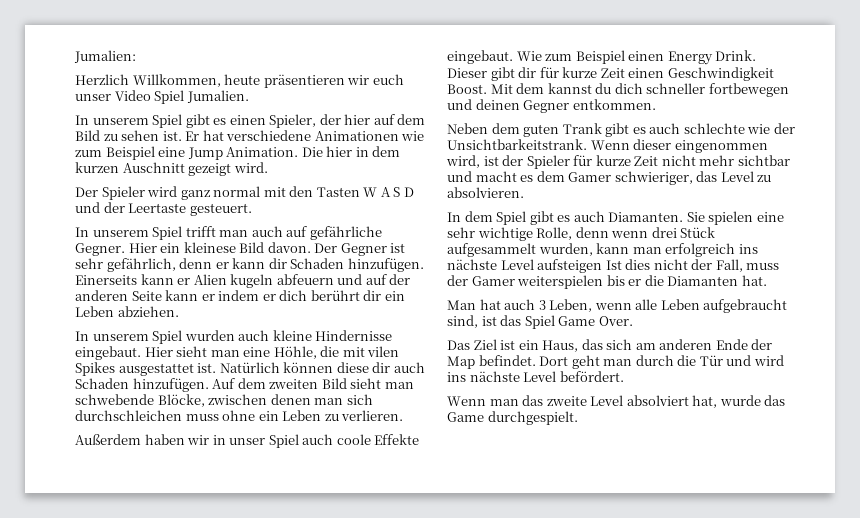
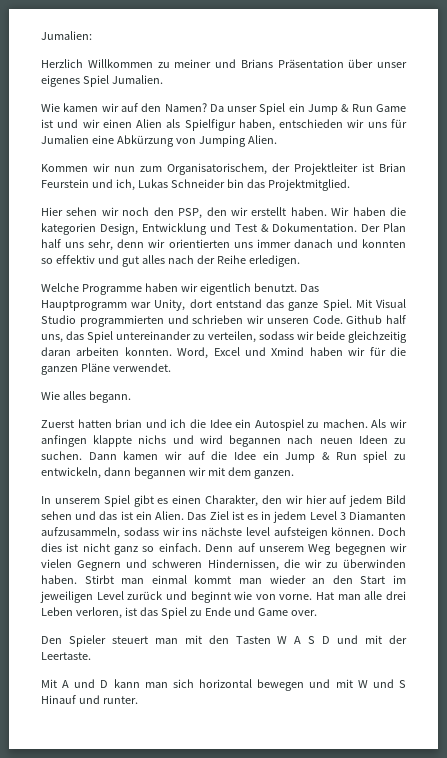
[132,74,404,88] [75,90,249,104] Willkommen, heute präsentieren wir euch unser Video Spiel Jumalien. -> [87,59,407,68] [41,75,163,87] [41,103,407,115] [41,119,407,131] [41,135,277,147] [41,163,406,175] [41,179,350,191] [41,207,407,219] [41,223,406,235] [41,239,406,251] [41,255,300,267] [41,283,319,295] [41,299,407,311] [41,315,406,327] [41,331,407,343] [41,347,406,359] [41,363,171,375] [41,391,131,403] [41,419,407,431] [41,435,407,447] [41,451,406,463] [41,467,294,479] Willkommen zu meiner und Brians Präsentation über unser eigenes Spiel Jumalien. // Wie kamen wir auf den Namen? Da unser Spiel ein Jump & Run Game ist und wir einen Alien als Spielfigur haben, entschieden wir uns für Jumalien eine Abkürzung von Jumping Alien. // Kommen wir nun zum Organisatorischem, der Projektleiter ist Brian Feurstein und ich, Lukas Schneider bin das Projektmitglied. // Hier sehen wir noch den PSP, den wir erstellt haben. Wir haben die kategorien Design, Entwicklung und Test & Dokumentation. Der Plan half uns sehr, denn wir orientierten uns immer danach und konnten so effektiv und gut alles nach der Reihe erledigen. // Welche Programme haben wir eigentlich benutzt. Das Hauptprogramm war Unity, dort entstand das ganze Spiel. Mit Visual Studio programmierten und schrieben wir unseren Code. Github half uns, das Spiel untereinander zu verteilen, sodass wir beide gleichzeitig daran arbeiten konnten. Word, Excel und Xmind haben wir für die ganzen Pläne verwendet. // Wie alles begann. // Zuerst hatten brian und ich die Idee ein Autospiel zu machen. Als wir anfingen klappte nichs und wird begannen nach neuen Ideen zu suchen. Dann kamen wir auf die Idee ein Jump & Run spiel zu entwickeln, dann begannen wir mit dem ganzen.
[269,114,426,128] [75,130,425,141] [75,146,401,160] [75,162,268,176] [75,186,261,200] Spieler, der hier auf dem Bild zu sehen ist. Er hat verschiedene Animationen wie zum Beispiel eine Jump Animation. Die hier in dem kurzen Auschnitt gezeigt wird. // Der Spieler wird ganz normal -> [205,495,406,507] [41,511,407,523] [41,527,406,539] [41,543,408,555] [41,559,406,571] [41,575,407,584] [40,591,406,603] [41,607,317,619] [41,635,178,647] Charakter, den wir hier auf jedem Bild sehen und das ist ein Alien. Das Ziel ist es in jedem Level 3 Diamanten aufzusammeln, sodass wir ins nächste level aufsteigen können. Doch dies ist nicht ganz so einfach. Denn auf unserem Weg begegnen wir vielen Gegnern und schweren Hindernissen, die wir zu überwinden haben. Stirbt man einmal kommt man wieder an den Start im jeweiligen Level zurück und beginnt wie von vorne. Hat man alle drei Leben verloren, ist das Spiel zu Ende und Game over. // Den Spieler steuert man
[103,202,252,216] [75,226,382,240] [75,242,406,256] [75,258,424,272] [75,274,411,288] [75,290,405,301] [75,306,179,317] [75,330,393,344] [75,346,400,360] [75,362,425,376] [75,378,414,392] [75,394,373,407] [75,410,404,421] [75,434,420,448] [447,50,757,65] [447,67,774,81] [447,83,789,97] [447,99,656,113] [447,123,795,137] [447,139,768,153] [446,155,790,169] [447,171,772,185] [447,187,524,198] [447,211,784,225] [447,227,716,241] [447,243,758,257] [447,259,780,273] [447,275,767,289] [447,299,788,313] [447,315,633,329] [447,339,773,352] [447,355,784,369] [447,371,624,382] [447,395,786,408] [447,411,578,425] der Leertaste gesteuert. // In unserem Spiel trifft man auch auf gefährliche Gegner. Hier ein kleinese Bild davon. Der Gegner ist sehr gefährlich, denn er kann dir Schaden hinzufügen. Einerseits kann er Alien kugeln abfeuern und auf der anderen Seite kann er indem er dich berührt dir ein Leben abziehen. // In unserem Spiel wurden auch kleine Hindernisse eingebaut. Hier sieht man eine Höhle, die mit vilen Spikes ausgestattet ist. Natürlich können diese dir auch Schaden hinzufügen. Auf dem zweiten Bild sieht man schwebende Blöcke, zwischen denen man sich durchschleichen muss ohne ein Leben zu verlieren. // Außerdem haben wir in unser Spiel auch coole Effekte eingebaut. Wie zum Beispiel einen Energy Drink. Dieser gibt dir für kurze Zeit einen Geschwindigkeit Boost. Mit dem kannst du dich schneller fortbewegen und deinen Gegner entkommen. // Neben dem guten Trank gibt es auch schlechte wie der Unsichtbarkeitstrank. Wenn dieser eingenommen wird, ist der Spieler für kurze Zeit nicht mehr sichtbar und macht es dem Gamer schwieriger, das Level zu absolvieren. // In dem Spiel gibt es auch Diamanten. Sie spielen eine sehr wichtige Rolle, denn wenn drei Stück aufgesammelt wurden, kann man erfolgreich ins nächste Level aufsteigen Ist dies nicht der Fall, muss der Gamer weiterspielen bis er die Diamanten hat. // Man hat auch 3 Leben, wenn alle Leben aufgebraucht sind, ist das Spiel Game Over. // Das Ziel ist ein Haus, das sich am anderen Ende der Map befindet. Dort geht man durch die Tür und wird ins nächste Level befördert. // Wenn man das zweite Level absolviert hat, wurde das Game durchgespielt. -> [365,635,407,644] [41,652,91,660] [41,679,406,691] [41,695,138,704] mit der Leertaste. // Mit A und D kann man sich horizontal bewegen und mit W und S Hinauf und runter.

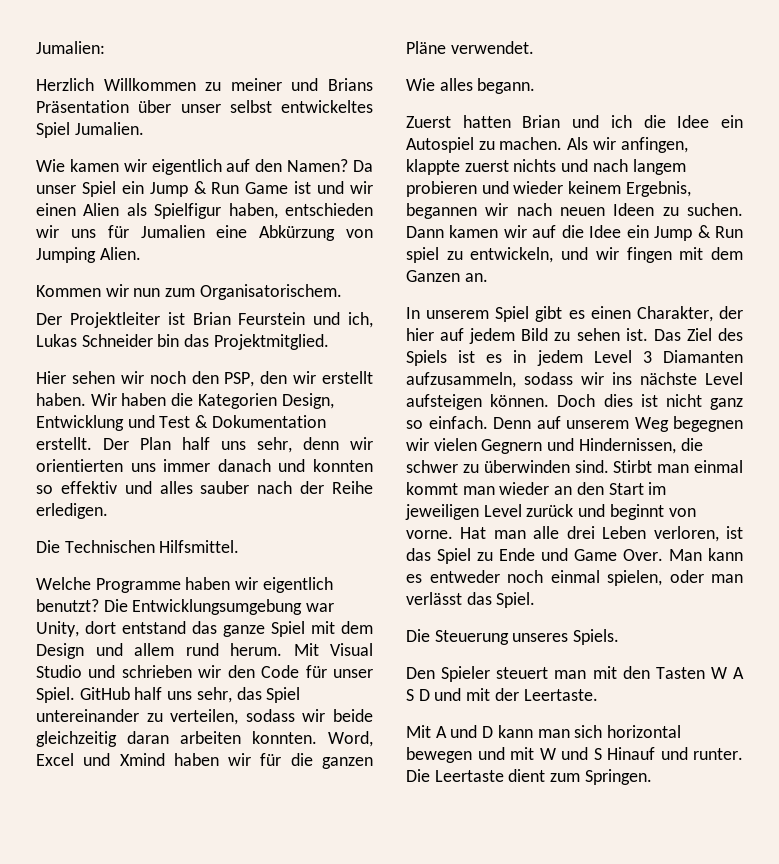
[41,75,80,87] eigenes -> [229,100,373,113] selbst entwickeltes
(119, 107) none -> [151,159,222,175] eigentlich
[167,163,290,175] Organisatorischem, der -> [199,284,342,300] [36,313,62,325] Organisatorischem. // Der
[41,223,96,235] kategorien -> [197,393,277,409] Kategorien
[272,223,357,232] Dokumentation. -> [211,415,326,428] [36,437,92,450] Dokumentation erstellt.
[121,255,165,267] gut alles -> [159,481,250,494] alles sauber
(300, 261) none -> [36,540,240,553] // Die Technischen Hilfsmittel.
[253,283,319,292] [41,300,127,311] benutzt. Das Hauptprogramm -> [36,599,303,615] benutzt? Die Entwicklungsumgebung
[322,299,352,311] Spiel. -> [271,621,373,637] [36,643,282,659] Spiel mit dem Design und allem rund herum.
[79,315,164,327] programmierten -> (82, 671) none
[266,315,406,324] [41,334,63,343] unseren Code. Github half uns, -> [227,665,374,678] [36,687,232,703] den Code für unser Spiel. GitHub half uns sehr,
[115,419,143,428] brian -> [522,115,561,128] Brian
[41,435,282,447] anfingen klappte nichs und wird begannen -> [620,137,688,153] [406,159,686,175] [406,181,691,197] [406,203,509,219] anfingen, klappte zuerst nichts und nach langem probieren und wieder keinem Ergebnis, begannen wir
[103,467,294,479] dann begannen wir mit dem ganzen. -> [561,247,743,263] [406,270,488,282] und wir fingen mit dem Ganzen an.
[261,495,303,504] den wir -> [719,306,743,319] der
[41,511,229,520] sehen und das ist ein Alien. Das Ziel -> [554,328,743,341] [406,350,447,366] zu sehen ist. Das Ziel des Spiels
[245,527,270,536] level -> [705,372,743,385] Level
[152,559,203,568] schweren -> (575, 444) none
[304,559,322,568] wir -> [406,460,458,473] schwer
[41,575,77,584] haben. -> [574,460,609,473] sind.
[234,591,253,600] wie -> (664, 512) none
[290,610,317,616] over. -> [623,548,743,561] [406,570,743,586] [406,592,536,608] [406,629,620,645] Over. Man kann es entweder noch einmal spielen, oder man verlässt das Spiel. // Die Steuerung unseres Spiels.
(138, 700) none -> [406,769,652,785] Die Leertaste dient zum Springen.

